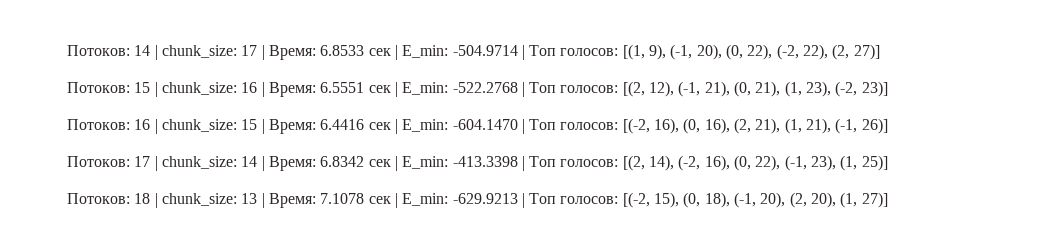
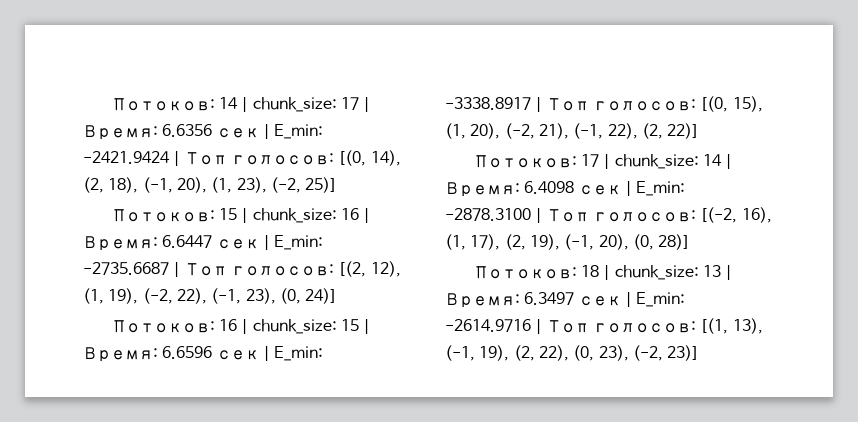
[320,44,880,60] 6.8533 сек | E_min: -504.9714 | Топ голосов: [(1, 9), (-1, 20), (0, 22), (-2, 22), (2, 27)] -> [162,124,324,139] [83,150,401,166] [83,177,338,193] 6.6356 сек | E_min: -2421.9424 | Топ голосов: [(0, 14), (2, 18), (-1, 20), (1, 23), (-2, 25)]
[320,82,518,97] 6.5551 сек | E_min: -522.2768 -> [162,235,324,250] [83,262,169,275] 6.6447 сек | E_min: -2735.6687
[678,81,888,97] (-1, 21), (0, 21), (1, 23), (-2, 23)] -> [83,288,338,304] (1, 19), (-2, 22), (-1, 23), (0, 24)]
[320,118,888,134] 6.4416 сек | E_min: -604.1470 | Топ голосов: [(-2, 16), (0, 16), (2, 21), (1, 21), (-1, 26)] -> [162,346,324,361] [445,96,763,112] [445,123,700,139] 6.6596 сек | E_min: -3338.8917 | Топ голосов: [(0, 15), (1, 20), (-2, 21), (-1, 22), (2, 22)]
[320,155,888,171] 6.8342 сек | E_min: -413.3398 | Топ голосов: [(2, 14), (-2, 16), (0, 22), (-1, 23), (1, 25)] -> [524,181,686,196] [445,207,772,223] [445,234,691,250] 6.4098 сек | E_min: -2878.3100 | Топ голосов: [(-2, 16), (1, 17), (2, 19), (-1, 20), (0, 28)]
[320,192,888,208] 7.1078 сек | E_min: -629.9213 | Топ голосов: [(-2, 15), (0, 18), (-1, 20), (2, 20), (1, 27)] -> [524,292,686,307] [445,318,763,334] [445,345,700,361] 6.3497 сек | E_min: -2614.9716 | Топ голосов: [(1, 13), (-1, 19), (2, 22), (0, 23), (-2, 23)]

